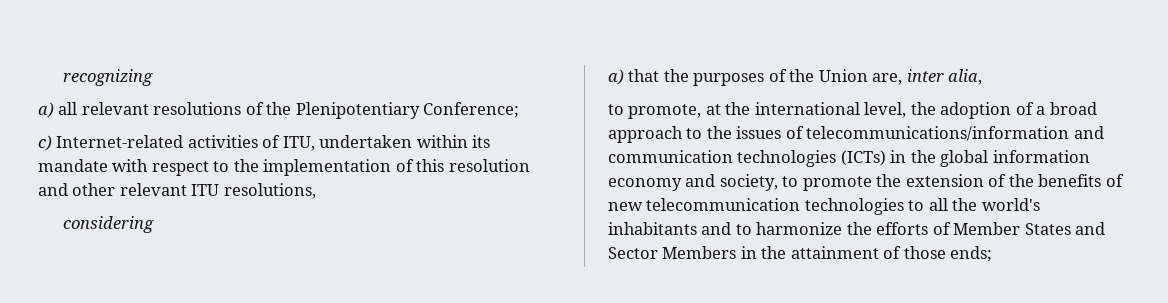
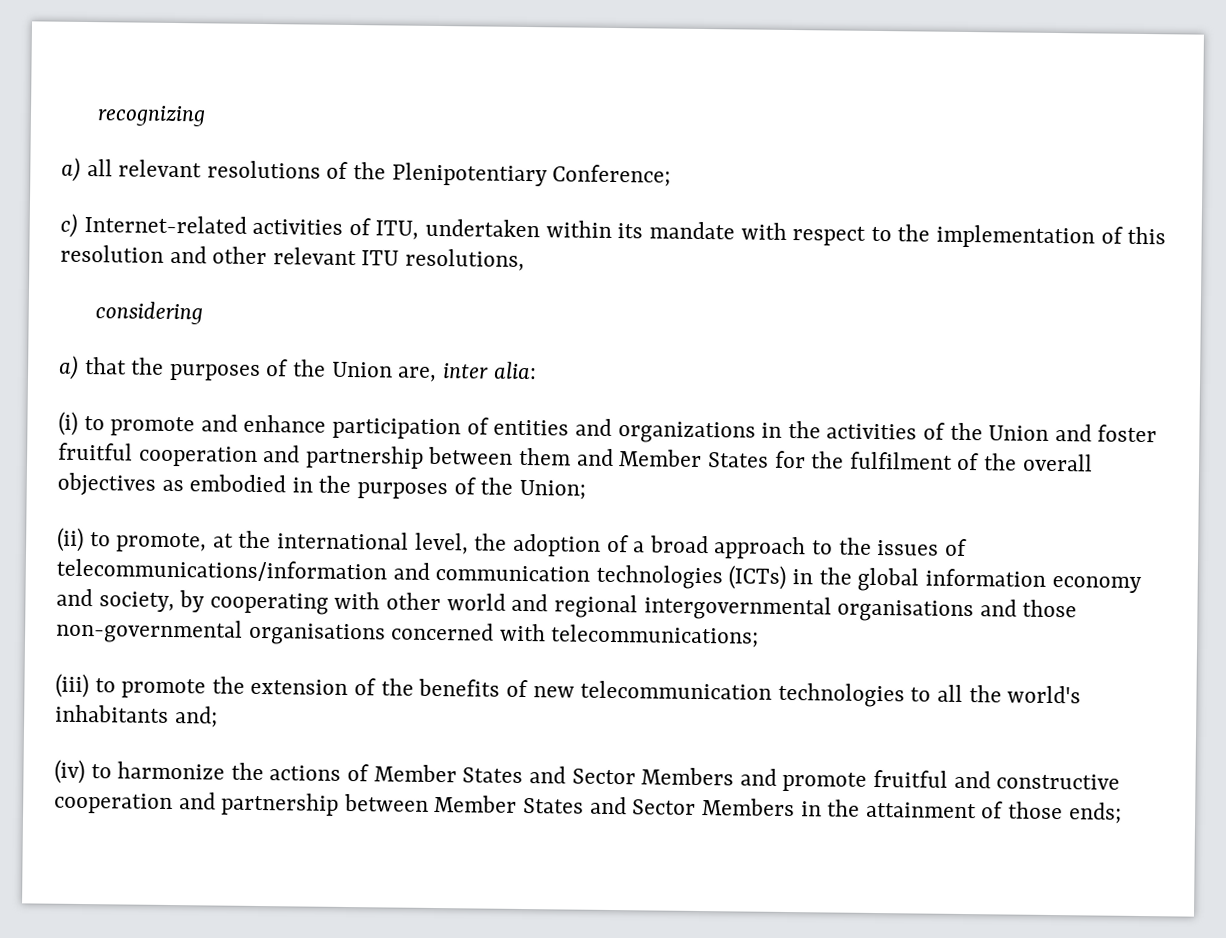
[948,69,983,85] alia, // -> [493,361,537,380] [58,411,1158,444] [58,442,1093,472] [57,472,586,500] [57,527,84,552] alia: // (i) to promote and enhance participation of entities and organizations in the activities of the Union and foster fruitful cooperation and partnership between them and Member States for the fulfilment of the overall objectives as embodied in the purposes of the Union; // (ii)
(778, 182) none -> [179,590,1078,623] [56,618,760,648] [55,673,89,699] by cooperating with other world and regional intergovernmental organisations and those non-governmental organisations concerned with telecommunications; // (iii)
[701,222,732,235] and -> [174,706,218,728] [54,759,85,785] and; // (iv)
[876,222,929,235] efforts -> [269,765,342,781] actions
(737, 252) none -> [739,768,1121,792] [54,792,795,817] and promote fruitful and constructive cooperation and partnership between Member States and Sector Members

